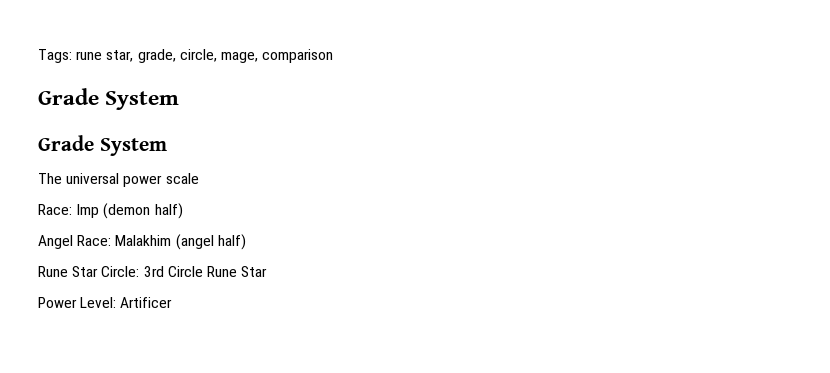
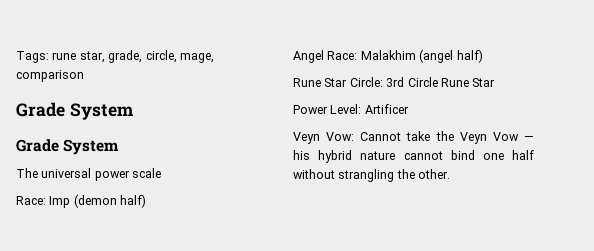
(173, 302) none -> [293,131,534,144] [293,150,534,163] [293,169,451,182] // Veyn Vow: Cannot take the Veyn Vow — his hybrid nature cannot bind one half without strangling the other.

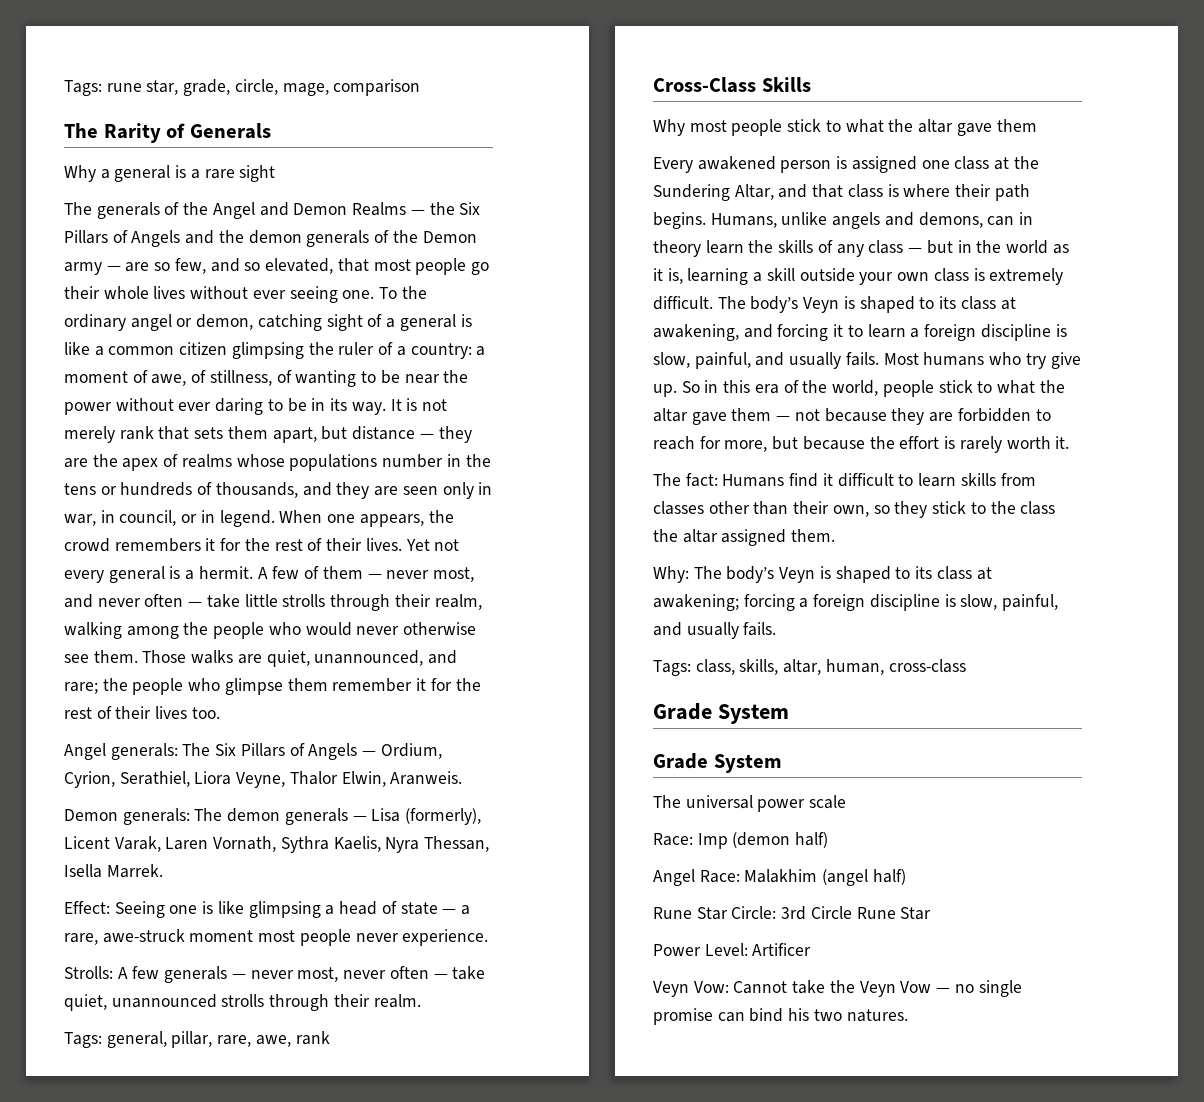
(84, 76) none -> [64,123,271,143] [64,165,276,182] [64,202,481,219] [64,230,477,247] [64,258,489,275] [64,286,427,303] [64,314,472,331] [64,342,486,359] [64,370,469,387] [64,398,447,415] [64,426,472,443] [64,454,491,471] [64,482,493,499] [64,510,454,527] [64,538,460,552] [64,566,474,583] [64,594,482,611] [64,622,477,639] [64,650,458,667] [64,678,481,695] [64,706,220,719] [64,743,442,760] [64,771,463,788] [64,808,482,825] [64,836,490,853] [64,864,163,878] [64,901,470,918] [64,929,489,946] [64,966,486,983] [64,994,421,1011] [64,1031,330,1048] [653,77,811,93] [653,119,1037,136] [653,156,1039,173] [653,184,1030,201] [653,212,1034,229] [653,240,1069,257] [653,268,1064,285] [653,296,1016,313] [653,324,1067,341] [653,352,1081,369] [653,380,1065,397] [653,408,1051,425] [653,436,1070,453] [653,473,1036,487] [653,501,1056,518] [653,529,836,546] [653,566,992,583] [653,594,1059,611] [653,622,777,639] [653,659,966,676] // The Rarity of Generals // Why a general is a rare sight // The generals of the Angel and Demon Realms — the Six Pillars of Angels and the demon generals of the Demon army — are so few, and so elevated, that most people go their whole lives without ever seeing one. To the ordinary angel or demon, catching sight of a general is like a common citizen glimpsing the ruler of a country: a moment of awe, of stillness, of wanting to be near the power without ever daring to be in its way. It is not merely rank that sets them apart, but distance — they are the apex of realms whose populations number in the tens or hundreds of thousands, and they are seen only in war, in council, or in legend. When one appears, the crowd remembers it for the rest of their lives. Yet not every general is a hermit. A few of them — never most, and never often — take little strolls through their realm, walking among the people who would never otherwise see them. Those walks are quiet, unannounced, and rare; the people who glimpse them remember it for the rest of their lives too. // Angel generals: The Six Pillars of Angels — Ordium, Cyrion, Serathiel, Liora Veyne, Thalor Elwin, Aranweis. // Demon generals: The demon generals — Lisa (formerly), Licent Varak, Laren Vornath, Sythra Kaelis, Nyra Thessan, Isella Marrek. // Effect: Seeing one is like glimpsing a head of state — a rare, awe-struck moment most people never experience. // Strolls: A few generals — never most, never often — take quiet, unannounced strolls through their realm. // Tags: general, pillar, rare, awe, rank // Cross-Class Skills // Why most people stick to what the altar gave them // Every awakened person is assigned one class at the Sundering Altar, and that class is where their path begins. Humans, unlike angels and demons, can in theory learn the skills of any class — but in the world as it is, learning a skill outside your own class is extremely difficult. The body’s Veyn is shaped to its class at awakening, and forcing it to learn a foreign discipline is slow, painful, and usually fails. Most humans who try give up. So in this era of the world, people stick to what the altar gave them — not because they are forbidden to reach for more, but because the effort is rarely worth it. // The fact: Humans find it difficult to learn skills from classes other than their own, so they stick to the class the altar assigned them. // Why: The body’s Veyn is shaped to its class at awakening; forcing a foreign discipline is slow, painful, and usually fails. // Tags: class, skills, altar, human, cross-class
[293,150,534,163] [293,169,451,182] his hybrid nature cannot bind one half without strangling the other. -> [954,980,1022,997] [653,1008,908,1025] no single promise can bind his two natures.

